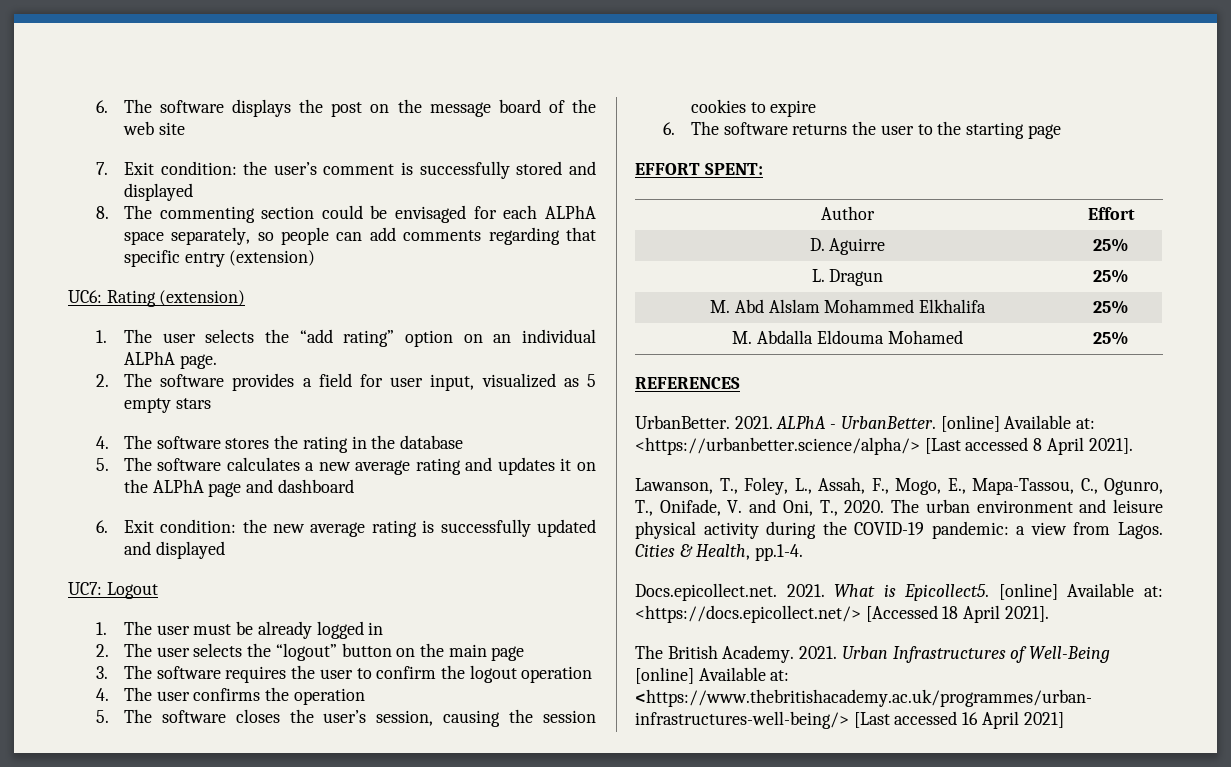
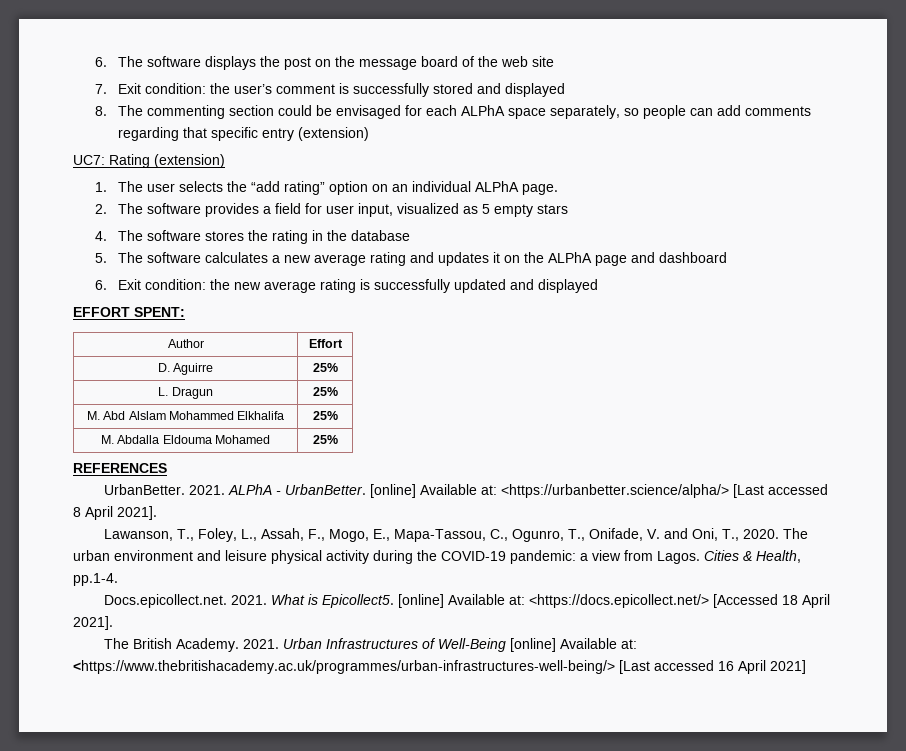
[68,290,102,303] UC6: -> [73,155,105,165] UC7:
[68,582,158,599] [95,621,384,639] [95,643,525,661] [95,665,593,683] [95,687,365,705] [95,709,597,727] [690,99,817,117] [662,121,1061,139] // UC7: Logout // 1. The user must be already logged in // 2. The user selects the “logout” button on the main page // 3. The software requires the user to confirm the logout operation // 4. The user confirms the operation // 5. The software closes the user’s session, causing the session cookies to expire // 6. The software returns the user to the starting page -> (598, 286) none

